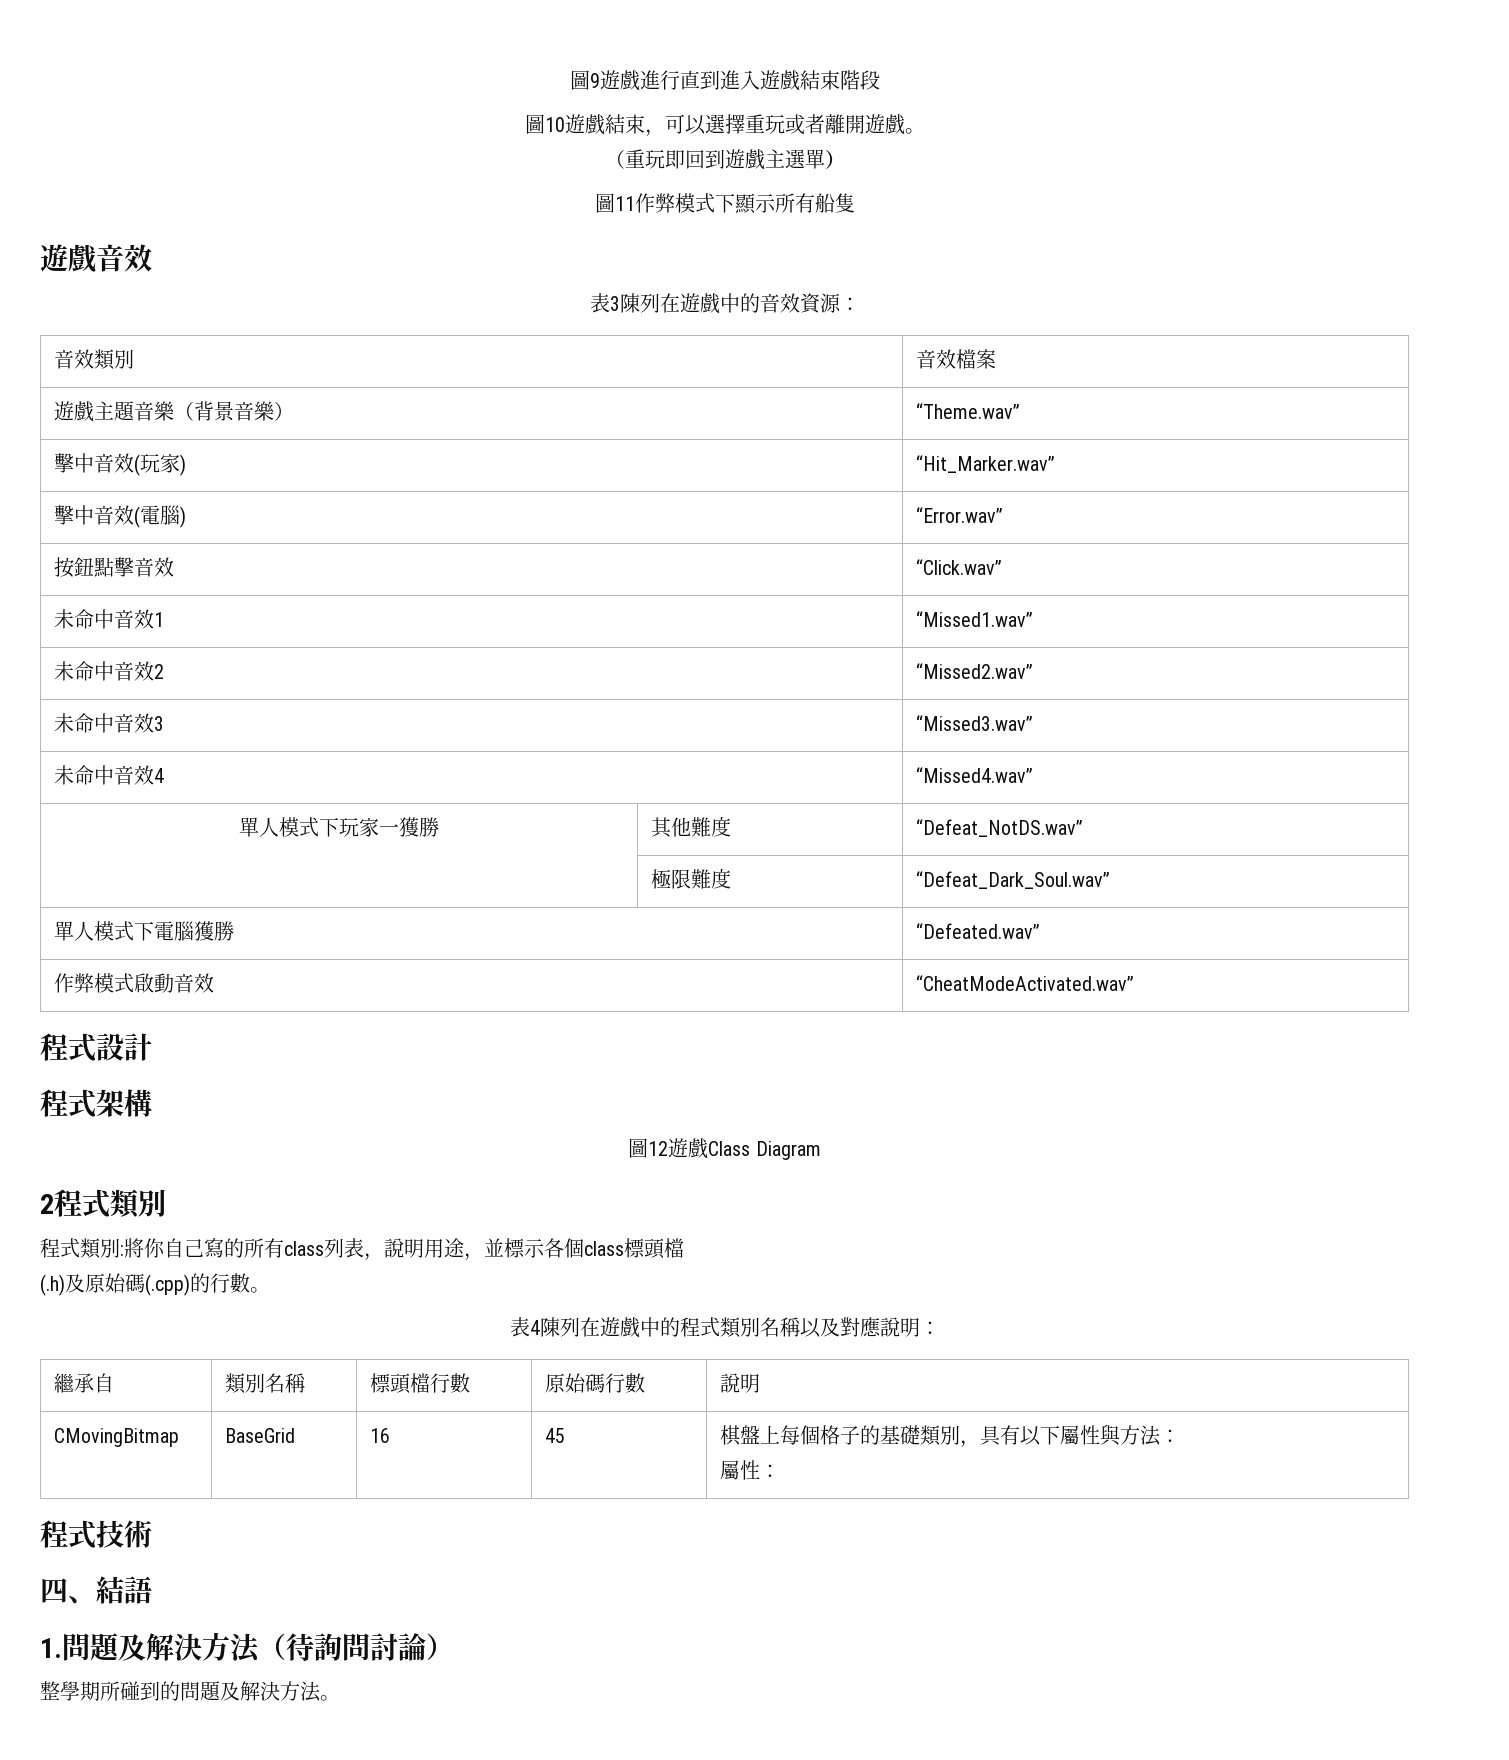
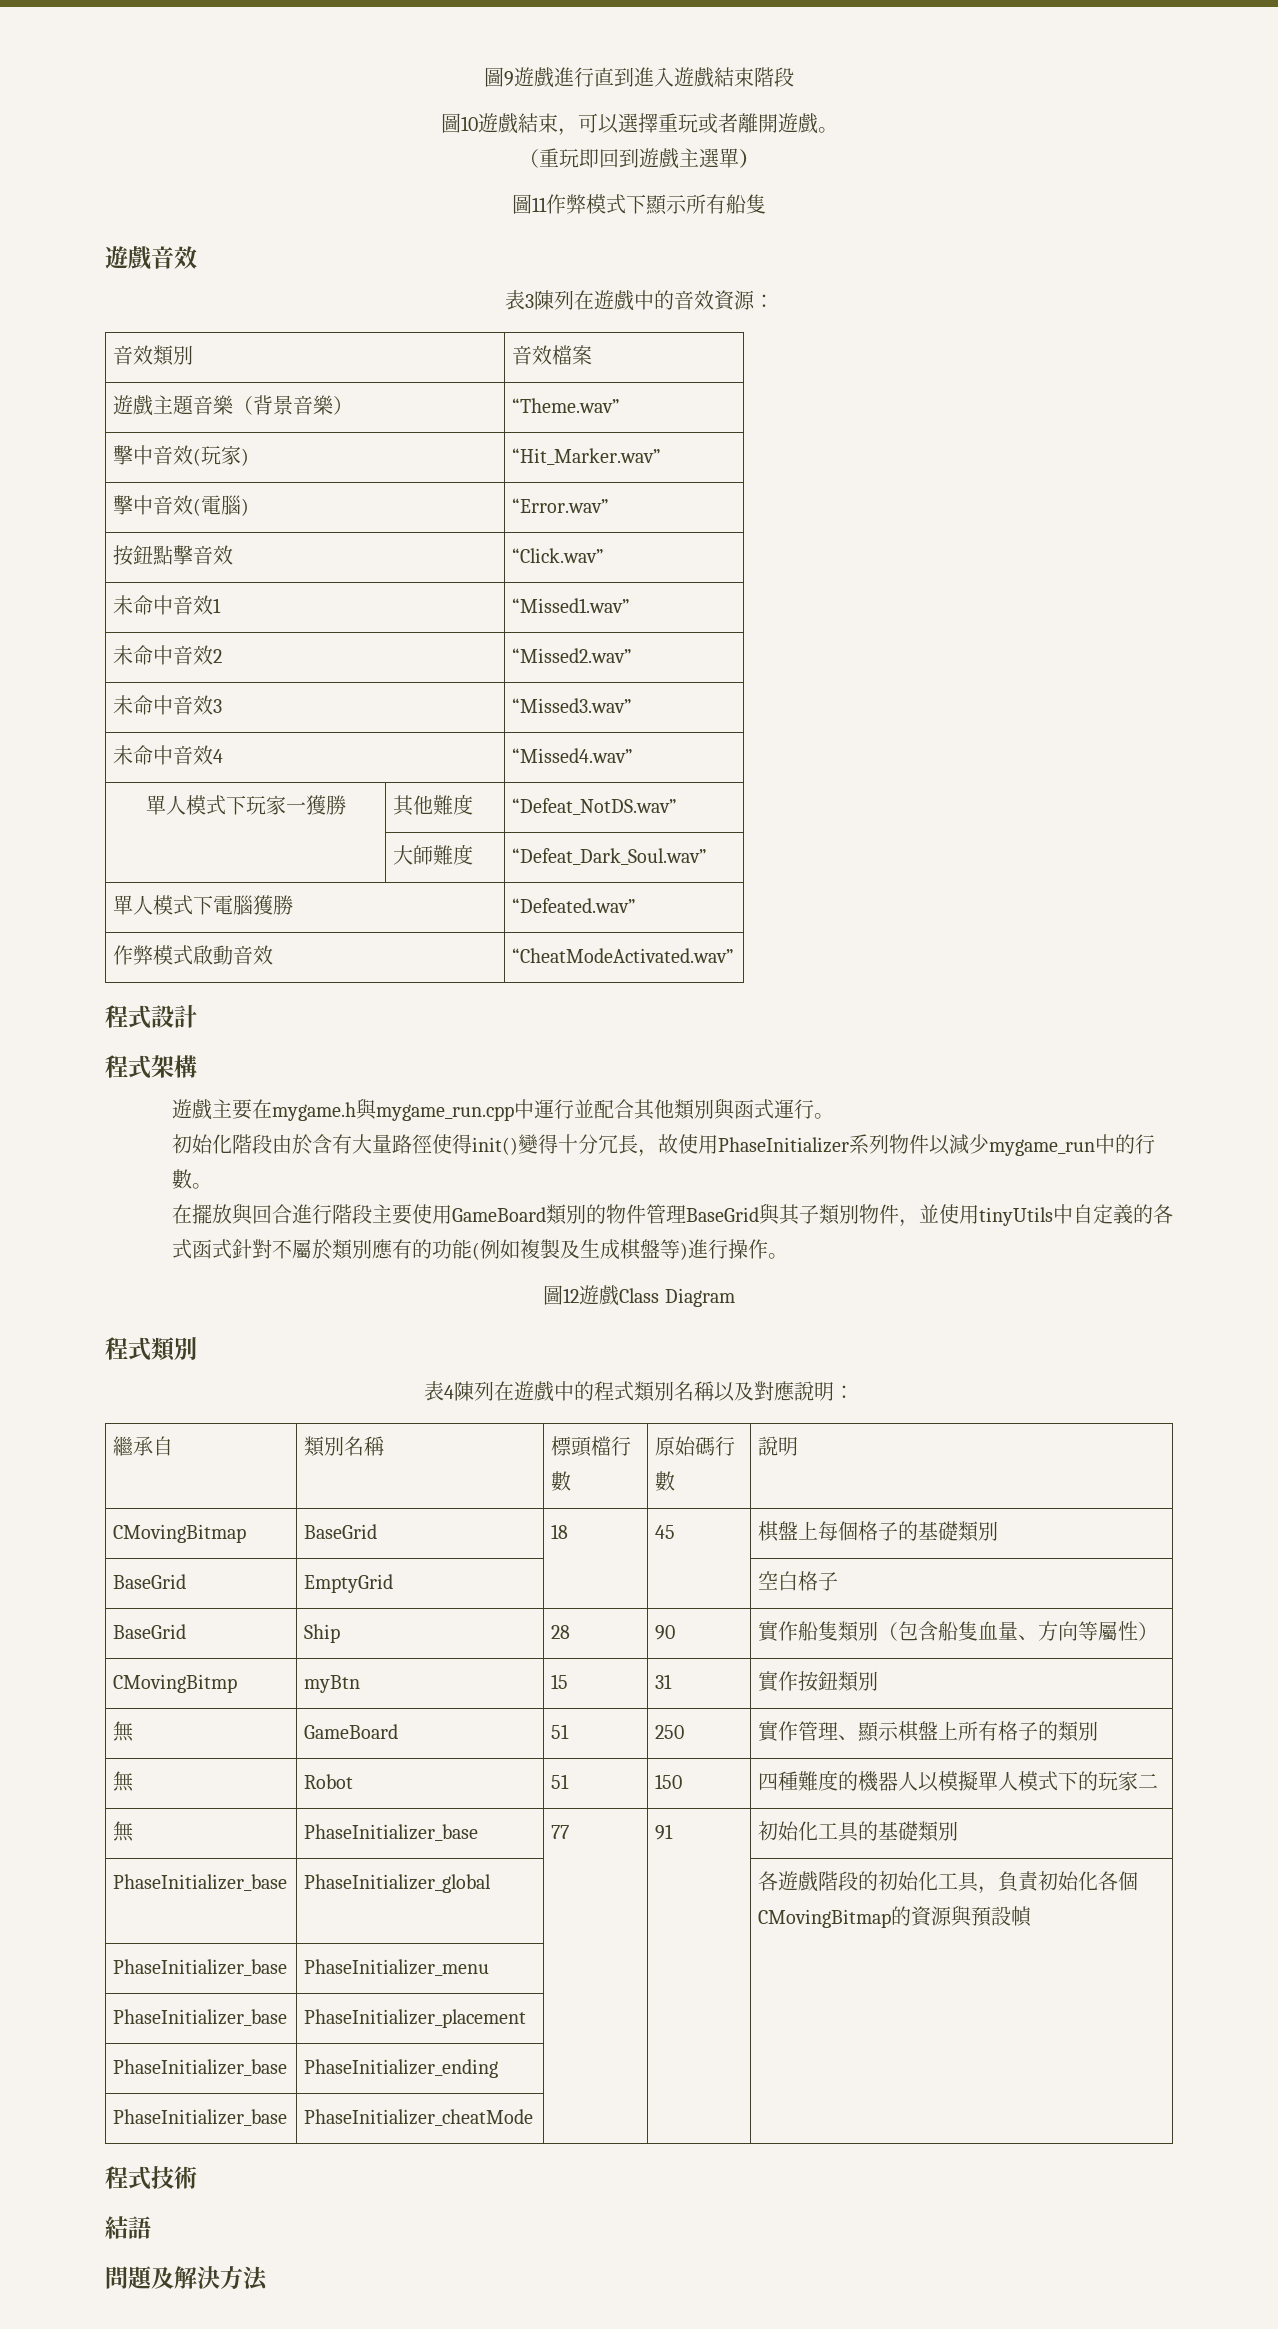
[650,869,691,889] 極限 -> [393,845,434,865] 大師
(152, 1103) none -> [171,1098,834,1121] [171,1134,1155,1157] [171,1169,212,1189] [171,1203,1173,1227] [171,1239,788,1260] // 遊戲主要在mygame.h與mygame_run.cpp中運行並配合其他類別與函式運行。 // 初始化階段由於含有大量路徑使得init()變得十分冗長，故使用PhaseInitializer系列物件以減少mygame_run中的行數。 // 在擺放與回合進行階段主要使用GameBoard類別的物件管理BaseGrid與其子類別物件，並使用tinyUtils中自定義的各式函式針對不屬於類別應有的功能(例如複製及生成棋盤等)進行操作。
[40,1189,166,1218] [40,1238,684,1261] [40,1273,270,1296] 2程式類別 // 程式類別:將你自己寫的所有class列表，說明用途，並標示各個class標頭檔 // (.h)及原始碼(.cpp)的行數。 -> [105,1337,197,1361] 程式類別
[369,1428,390,1443] 16 -> [551,1524,569,1539] 18
[959,1424,1180,1448] [719,1460,780,1480] ，具有以下屬性與方法： // 屬性： -> [113,1574,187,1589] [304,1574,394,1593] [758,1571,839,1591] [113,1624,187,1639] [304,1624,341,1643] [551,1625,571,1639] [655,1625,676,1640] [758,1621,1159,1642] [113,1674,238,1693] [304,1675,361,1693] [551,1674,569,1689] [655,1674,673,1689] [758,1671,879,1692] [113,1721,135,1742] [304,1724,399,1739] [551,1724,570,1739] [655,1725,685,1739] [758,1721,1099,1742] [113,1771,135,1792] [304,1774,354,1789] [551,1774,570,1789] [655,1774,683,1789] [758,1770,1159,1792] [113,1821,135,1842] [304,1824,479,1841] [551,1825,570,1839] [655,1824,674,1840] [758,1821,959,1842] [113,1874,288,1891] [304,1874,492,1893] [758,1871,1139,1894] [758,1905,1032,1928] [113,1959,288,1976] [304,1959,490,1976] [113,2009,288,2026] [304,2009,527,2028] [113,2059,288,2076] [304,2059,499,2078] [113,2109,288,2126] [304,2109,534,2126] // BaseGrid | EmptyGrid | | | 空白格子 // BaseGrid | Ship | 28 | 90 | 實作船隻類別（包含船隻血量、方向等屬性） // CMovingBitmp | myBtn | 15 | 31 | 實作按鈕類別 // 無 | GameBoard | 51 | 250 | 實作管理、顯示棋盤上所有格子的類別 // 無 | Robot | 51 | 150 | 四種難度的機器人以模擬單人模式下的玩家二 // 無 | PhaseInitializer_base | 77 | 91 | 初始化工具的基礎類別 // PhaseInitializer_base | PhaseInitializer_global | | | 各遊戲階段的初始化工具，負責初始化各個CMovingBitmap的資源與預設幀 // PhaseInitializer_base | PhaseInitializer_menu | | | // PhaseInitializer_base | PhaseInitializer_placement | | | // PhaseInitializer_base | PhaseInitializer_ending | | | // PhaseInitializer_base | PhaseInitializer_cheatMode | | |
[40,1578,96,1604] 四、 -> (197, 2177) none
[40,1632,454,1663] [40,1681,340,1702] 1.問題及解決方法（待詢問討論） // 整學期所碰到的問題及解決方法。 -> [105,2266,268,2291] 問題及解決方法

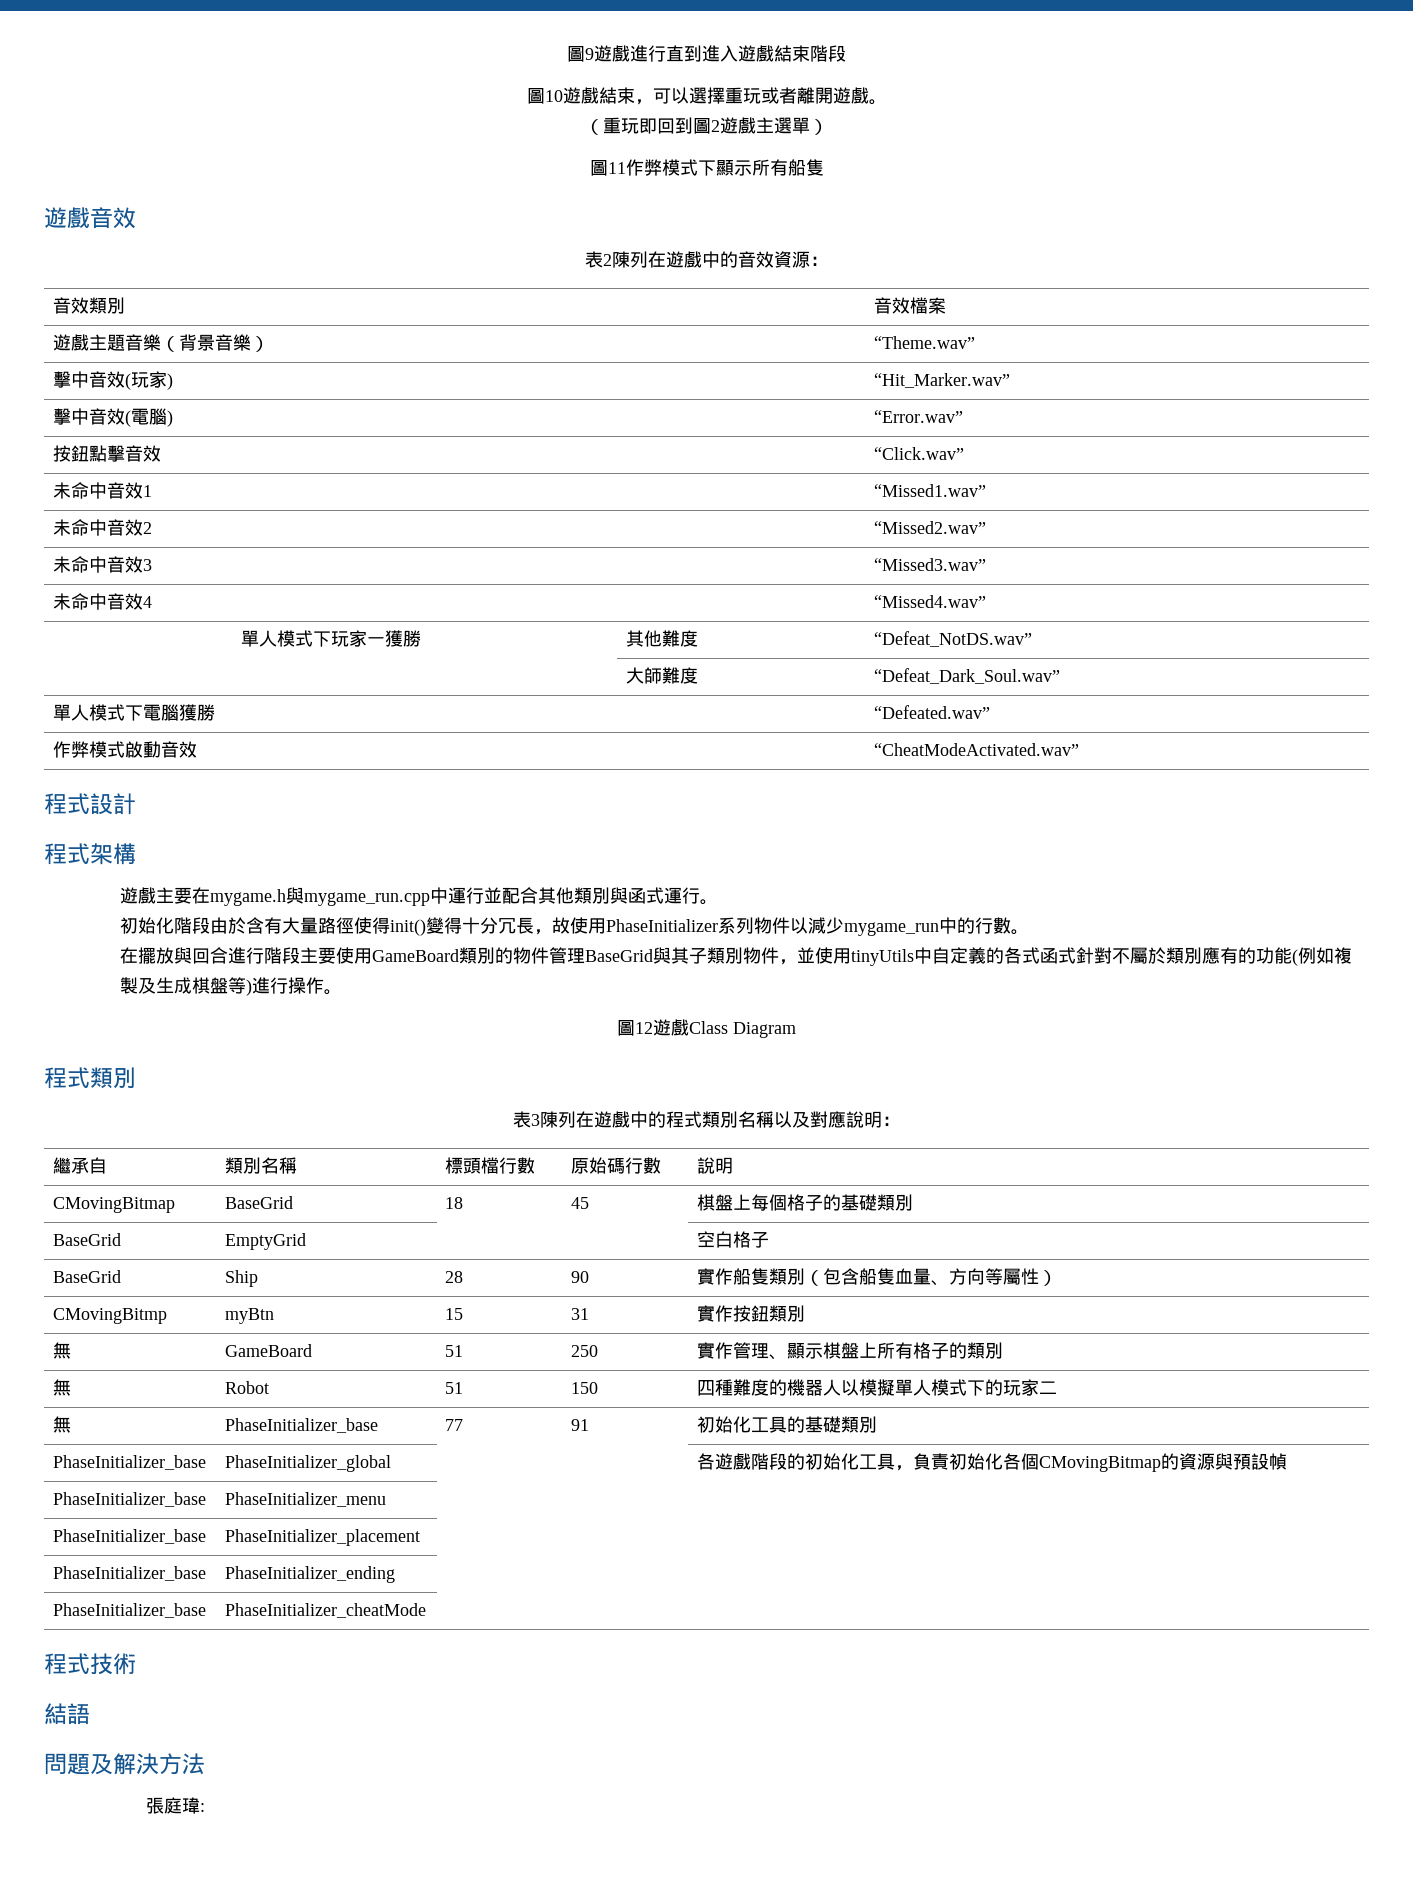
(639, 158) none -> [693,118,720,134] 圖2
[524,294,534,308] 3 -> [603,254,612,266] 2
[444,1385,454,1399] 4 -> [531,1114,540,1126] 3
(268, 2278) none -> [145,1797,205,1814] // 張庭瑋:

